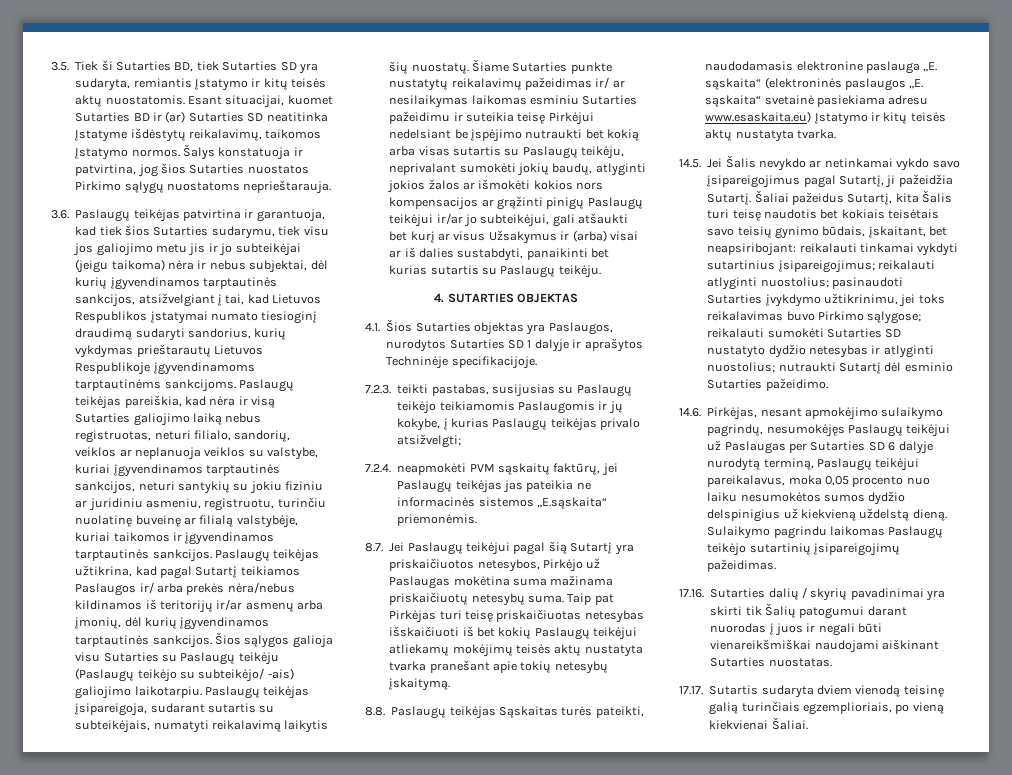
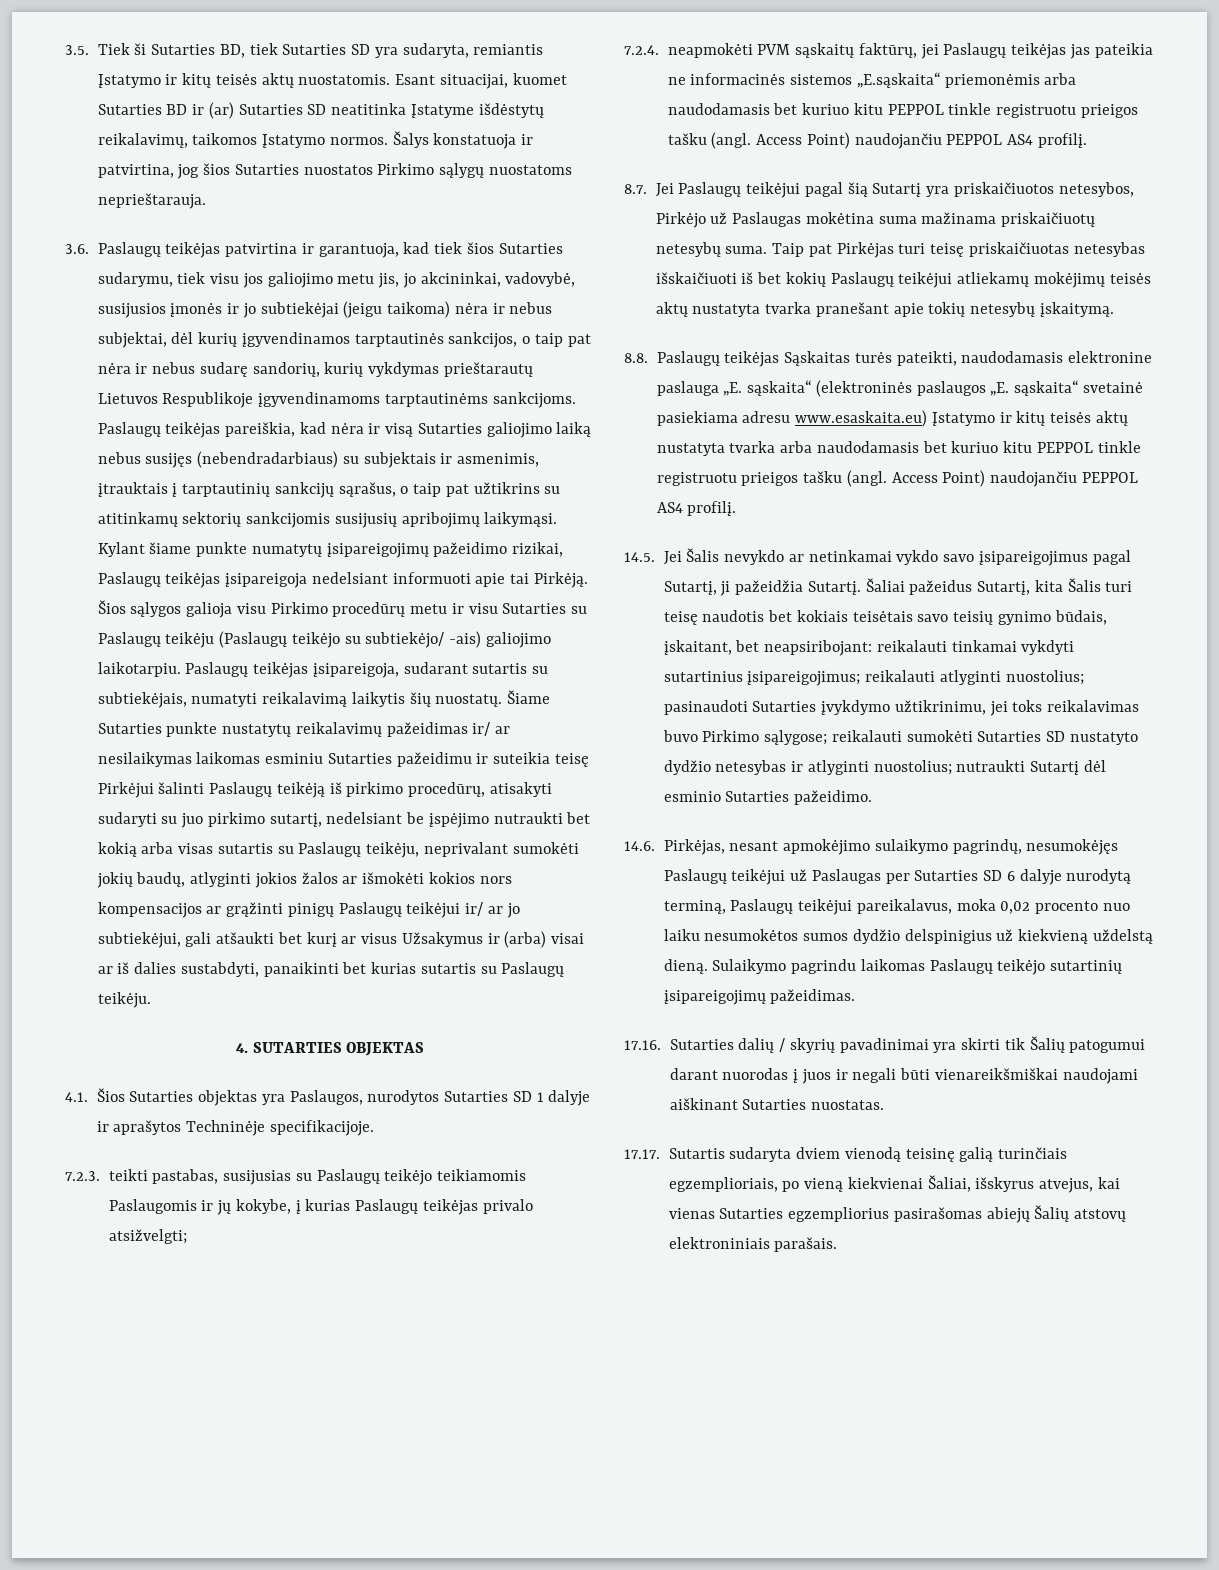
[188,243,206,256] jis -> [378,272,576,288] [97,303,223,318] jis, jo akcininkai, vadovybė, susijusios įmonės
[235,243,301,256] subteikėjai -> [260,302,339,318] subtiekėjai
[138,293,322,307] [75,311,318,324] [75,328,251,341] atsižvelgiant į tai, kad Lietuvos Respublikos įstatymai numato tiesioginį draudimą sudaryti sandorius, -> [522,333,591,347] [97,362,320,377] o taip pat nėra ir nebus sudarę sandorių,
[75,430,291,443] [75,447,319,460] [75,464,280,477] [75,481,324,494] [75,497,326,511] [75,515,298,528] [75,532,275,545] [75,549,320,562] [75,565,300,579] [75,582,295,596] [75,599,324,613] [75,617,270,630] [75,632,333,648] registruotas, neturi filialo, sandorių, veiklos ar neplanuoja veiklos su valstybe, kuriai įgyvendinamos tarptautinės sankcijos, neturi santykių su jokiu fiziniu ar juridiniu asmeniu, registruotu, turinčiu nuolatinę buveinę ar filialą valstybėje, kuriai taikomos ir įgyvendinamos tarptautinės sankcijos. Paslaugų teikėjas užtikrina, kad pagal Sutartį teikiamos Paslaugos ir/ arba prekės nėra/nebus kildinamos iš teritorijų ir/ar asmenų arba įmonių, dėl kurių įgyvendinamos tarptautinės sankcijos. Šios sąlygos galioja -> [145,451,540,468] [97,482,561,498] [97,512,558,528] [97,542,564,558] [97,572,588,588] [97,600,464,618] susijęs (nebendradarbiaus) su subjektais ir asmenimis, įtrauktais į tarptautinių sankcijų sąrašus, o taip pat užtikrins su atitinkamų sektorių sankcijomis susijusių apribojimų laikymąsi. Kylant šiame punkte numatytų įsipareigojimų pažeidimo rizikai, Paslaugų teikėjas įsipareigoja nedelsiant informuoti apie tai Pirkėją. Šios sąlygos galioja visu Pirkimo procedūrų metu ir
[198,668,265,682] subteikėjo/ -> [365,632,445,648] subtiekėjo/
[75,720,151,733] subteikėjais, -> [97,692,187,708] subtiekėjais,
(594, 118) none -> [158,782,552,798] [97,812,322,828] šalinti Paslaugų teikėją iš pirkimo procedūrų, atisakyti sudaryti su juo pirkimo sutartį,
[436,213,550,227] ir/ar jo subteikėjui, -> [465,902,520,918] [97,932,181,948] ir/ ar jo subtiekėjui,
[397,514,478,526] priemonėmis. -> [944,73,1077,88] [667,103,1138,118] [667,132,1087,149] priemonėmis arba naudodamasis bet kuriuo kitu PEPPOL tinkle registruotu prieigos tašku (angl. Access Point) naudojančiu PEPPOL AS4 profilį.
[797,129,836,139] tvarka. -> [729,441,1141,453] [656,470,1138,487] [656,501,737,516] tvarka arba naudodamasis bet kuriuo kitu PEPPOL tinkle registruotu prieigos tašku (angl. Access Point) naudojančiu PEPPOL AS4 profilį.
[825,476,849,486] 0,05 -> [1000,901,1031,914] 0,02
[771,717,808,730] Šaliai. -> [927,1175,1120,1193] [668,1205,1127,1223] [668,1237,838,1252] Šaliai, išskyrus atvejus, kai vienas Sutarties egzempliorius pasirašomas abiejų Šalių atstovų elektroniniais parašais.

